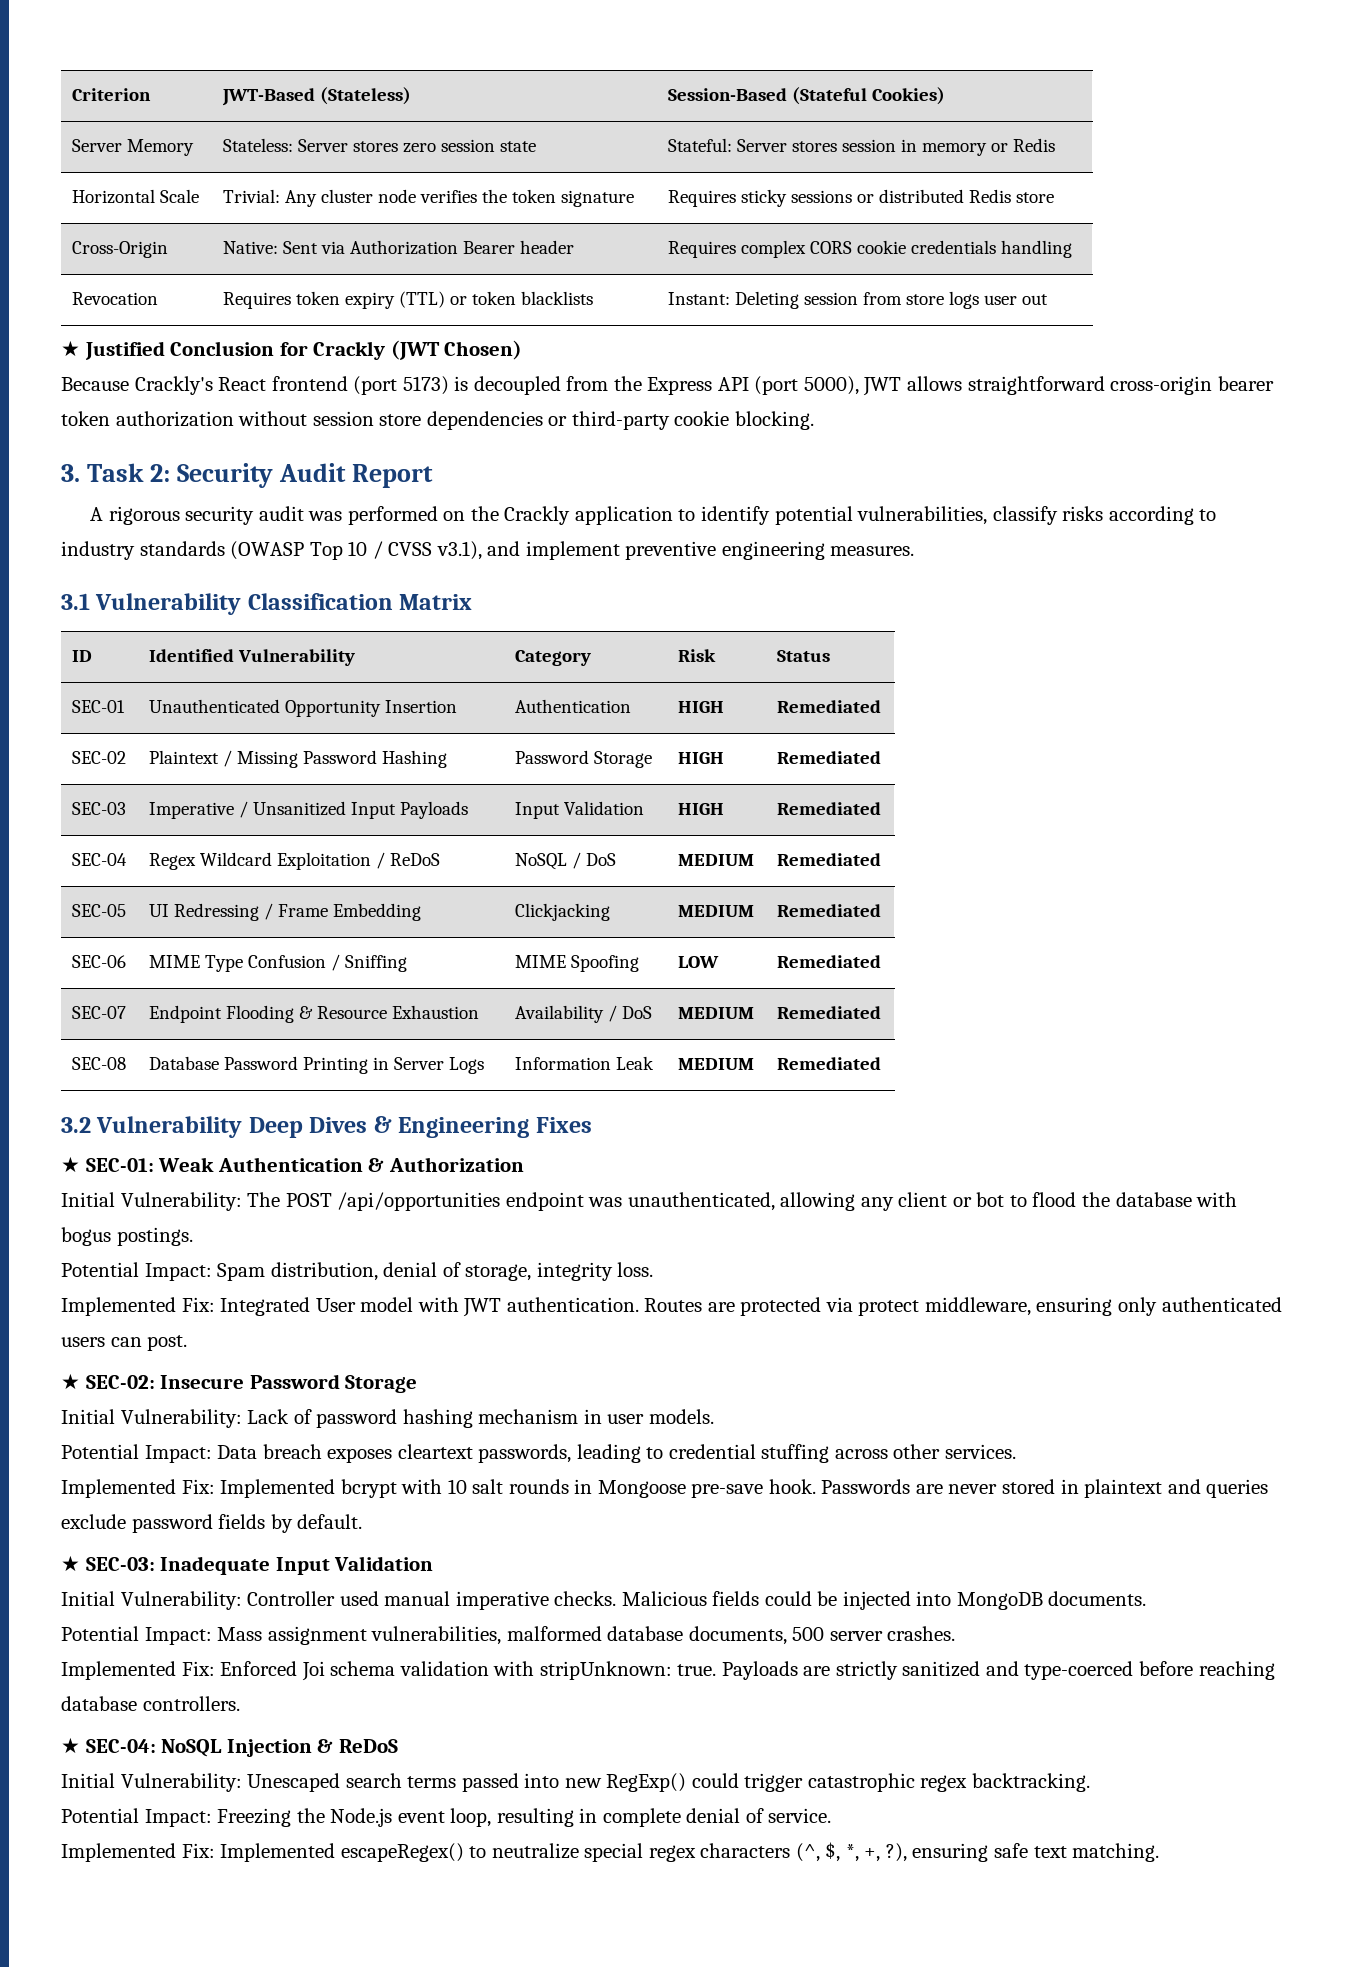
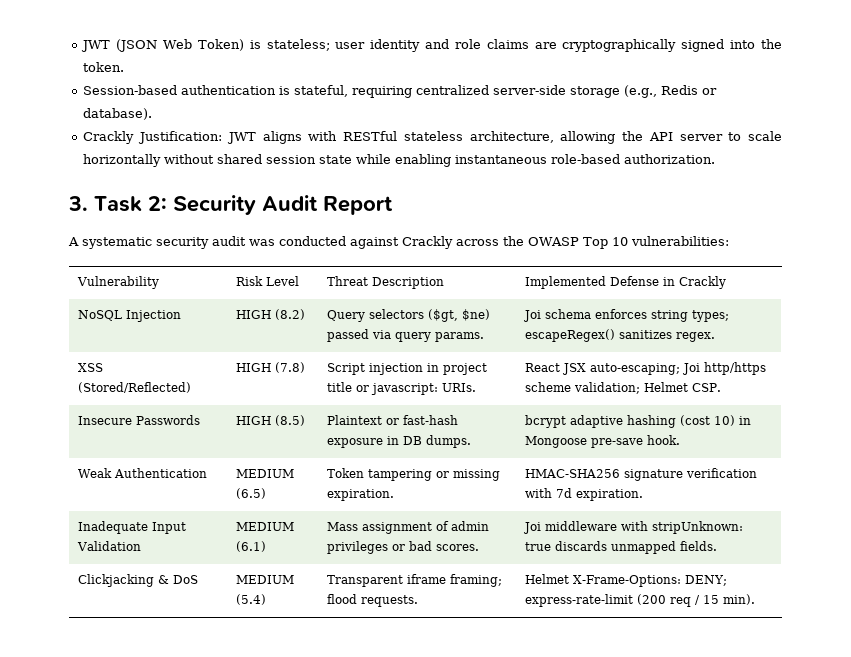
[72,88,152,101] [222,87,412,106] [668,87,946,105] [72,139,195,156] [223,138,537,153] [668,138,1056,156] [72,189,200,204] [223,189,635,207] [668,189,1055,207] [72,241,169,258] [223,240,575,255] [668,240,1073,258] [72,292,159,305] [223,291,594,309] [668,291,1049,309] [61,340,523,360] [61,376,1274,396] [61,411,814,430] Criterion | JWT-Based (Stateless) | Session-Based (Stateful Cookies) // Server Memory | Stateless: Server stores zero session state | Stateful: Server stores session in memory or Redis // Horizontal Scale | Trivial: Any cluster node verifies the token signature | Requires sticky sessions or distributed Redis store // Cross-Origin | Native: Sent via Authorization Bearer header | Requires complex CORS cookie credentials handling // Revocation | Requires token expiry (TTL) or token blacklists | Instant: Deleting session from store logs user out // ★ Justified Conclusion for Crackly (JWT Chosen) // Because Crackly's React frontend (port 5173) is decoupled from the Express API (port 5000), JWT allows straightforward cross-origin bearer token authorization without session store dependencies or third-party cookie blocking. -> [81,39,782,52] [83,62,125,72] [83,85,718,98] [83,108,153,120] [83,131,783,144] [83,154,716,167] JWT (JSON Web Token) is stateless; user identity and role claims are cryptographically signed into the token. // Session-based authentication is stateful, requiring centralized server-side storage (e.g., Redis or database). // Crackly Justification: JWT aligns with RESTful stateless architecture, allowing the API server to scale horizontally without shared session state while enabling instantaneous role-based authorization.
[108,506,180,525] rigorous -> [82,237,152,249] systematic
[347,506,1217,525] [61,541,915,560] [61,593,473,615] [72,650,93,662] [149,649,356,666] [515,650,592,666] [678,649,717,662] [777,650,831,662] [72,700,126,713] [149,699,458,717] [515,699,632,713] [678,701,725,713] [777,700,882,713] [72,751,127,764] [149,750,448,768] [515,750,653,768] [678,752,725,764] [777,751,882,764] [72,802,127,815] [149,801,469,819] [515,801,645,819] [678,803,725,815] [777,802,882,815] [72,853,128,866] [149,852,441,870] [515,852,617,870] [678,854,755,866] [777,853,882,866] [72,904,127,917] [149,903,422,921] [515,903,611,921] [678,905,755,917] [777,904,882,917] [72,955,127,968] [149,954,408,972] [515,955,640,972] [678,956,720,968] [777,955,882,968] [72,1006,127,1019] [149,1005,480,1023] [515,1005,653,1023] [678,1007,755,1019] [777,1006,882,1019] [72,1057,127,1070] [149,1056,485,1074] [515,1056,655,1070] [678,1058,755,1070] [777,1057,882,1070] [61,1116,592,1138] [61,1156,524,1173] [61,1192,1238,1211] [61,1227,193,1246] [61,1262,654,1281] [61,1297,1282,1317] [61,1335,188,1351] [61,1373,418,1393] [61,1409,714,1428] [61,1444,1016,1463] [61,1479,1269,1498] [61,1514,363,1533] [61,1555,434,1575] [61,1591,1147,1610] [61,1626,956,1645] [61,1661,1275,1681] [61,1696,240,1711] [61,1737,398,1757] [61,1773,1090,1792] [61,1808,832,1827] [61,1842,1160,1862] performed on the Crackly application to identify potential vulnerabilities, classify risks according to industry standards (OWASP Top 10 / CVSS v3.1), and implement preventive engineering measures. // 3.1 Vulnerability Classification Matrix // ID | Identified Vulnerability | Category | Risk | Status // SEC-01 | Unauthenticated Opportunity Insertion | Authentication | HIGH | Remediated // SEC-02 | Plaintext / Missing Password Hashing | Password Storage | HIGH | Remediated // SEC-03 | Imperative / Unsanitized Input Payloads | Input Validation | HIGH | Remediated // SEC-04 | Regex Wildcard Exploitation / ReDoS | NoSQL / DoS | MEDIUM | Remediated // SEC-05 | UI Redressing / Frame Embedding | Clickjacking | MEDIUM | Remediated // SEC-06 | MIME Type Confusion / Sniffing | MIME Spoofing | LOW | Remediated // SEC-07 | Endpoint Flooding & Resource Exhaustion | Availability / DoS | MEDIUM | Remediated // SEC-08 | Database Password Printing in Server Logs | Information Leak | MEDIUM | Remediated // 3.2 Vulnerability Deep Dives & Engineering Fixes // ★ SEC-01: Weak Authentication & Authorization // Initial Vulnerability: The POST /api/opportunities endpoint was unauthenticated, allowing any client or bot to flood the database with bogus postings. // Potential Impact: Spam distribution, denial of storage, integrity loss. // Implemented Fix: Integrated User model with JWT authentication. Routes are protected via protect middleware, ensuring only authenticated users can post. // ★ SEC-02: Insecure Password Storage // Initial Vulnerability: Lack of password hashing mechanism in user models. // Potential Impact: Data breach exposes cleartext passwords, leading to credential stuffing across other services. // Implemented Fix: Implemented bcrypt with 10 salt rounds in Mongoose pre-save hook. Passwords are never stored in plaintext and queries exclude password fields by default. // ★ SEC-03: Inadequate Input Validation // Initial Vulnerability: Controller used manual imperative checks. Malicious fields could be injected into MongoDB documents. // Potential Impact: Mass assignment vulnerabilities, malformed database documents, 500 server crashes. // Implemented Fix: Enforced Joi schema validation with stripUnknown: true. Payloads are strictly sanitized and type-coerced before reaching database controllers. // ★ SEC-04: NoSQL Injection & ReDoS // Initial Vulnerability: Unescaped search terms passed into new RegExp() could trigger catastrophic regex backtracking. // Potential Impact: Freezing the Node.js event loop, resulting in complete denial of service. // Implemented Fix: Implemented escapeRegex() to neutralize special regex characters (^, $, *, +, ?), ensuring safe text matching. -> [279,236,729,249] [77,276,160,289] [236,276,300,286] [327,276,445,289] [525,276,727,289] [78,310,182,322] [236,309,306,320] [327,309,491,322] [327,329,485,342] [523,309,730,322] [525,329,716,342] [78,363,104,372] [78,382,192,393] [236,362,306,373] [327,363,488,375] [327,382,477,395] [525,362,767,375] [525,382,722,394] [78,415,201,425] [236,415,306,426] [327,415,459,425] [327,435,472,448] [525,415,752,428] [525,435,681,448] [78,468,208,478] [236,469,295,478] [236,488,267,499] [327,468,501,481] [327,489,395,501] [525,468,758,481] [525,488,644,501] [78,521,187,534] [77,541,142,551] [236,522,295,531] [236,541,267,552] [327,521,490,534] [327,541,480,554] [523,521,744,534] [525,541,718,554] [78,574,199,587] [236,575,295,584] [236,594,267,605] [327,574,503,587] [327,594,419,607] [525,574,728,587] [525,594,756,607] conducted against Crackly across the OWASP Top 10 vulnerabilities: // Vulnerability | Risk Level | Threat Description | Implemented Defense in Crackly // NoSQL Injection | HIGH (8.2) | Query selectors ($gt, $ne) passed via query params. | Joi schema enforces string types; escapeRegex() sanitizes regex. // XSS (Stored/Reflected) | HIGH (7.8) | Script injection in project title or javascript: URIs. | React JSX auto-escaping; Joi http/https scheme validation; Helmet CSP. // Insecure Passwords | HIGH (8.5) | Plaintext or fast-hash exposure in DB dumps. | bcrypt adaptive hashing (cost 10) in Mongoose pre-save hook. // Weak Authentication | MEDIUM (6.5) | Token tampering or missing expiration. | HMAC-SHA256 signature verification with 7d expiration. // Inadequate Input Validation | MEDIUM (6.1) | Mass assignment of admin privileges or bad scores. | Joi middleware with stripUnknown: true discards unmapped fields. // Clickjacking & DoS | MEDIUM (5.4) | Transparent iframe framing; flood requests. | Helmet X-Frame-Options: DENY; express-rate-limit (200 req / 15 min).

